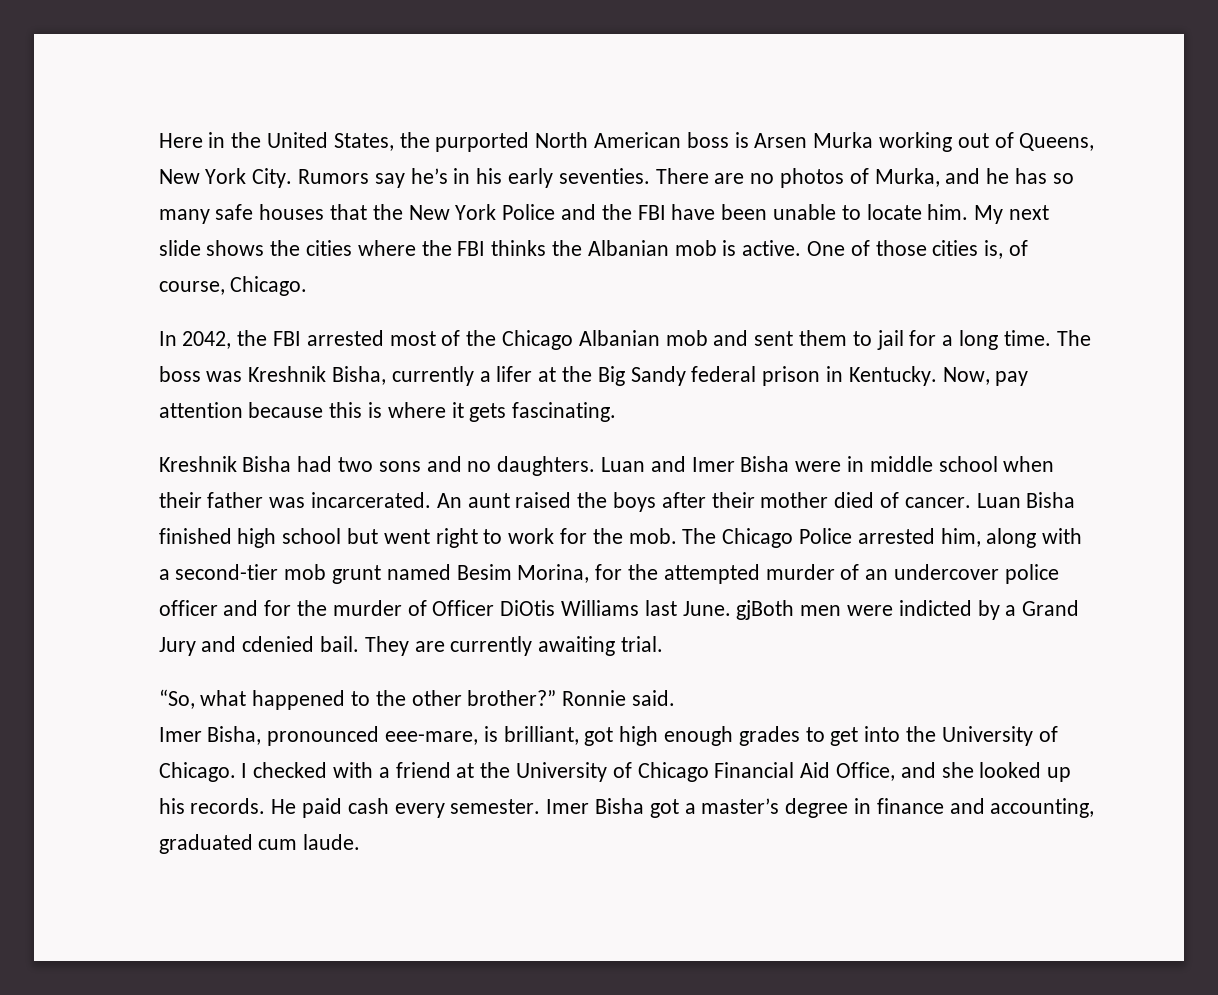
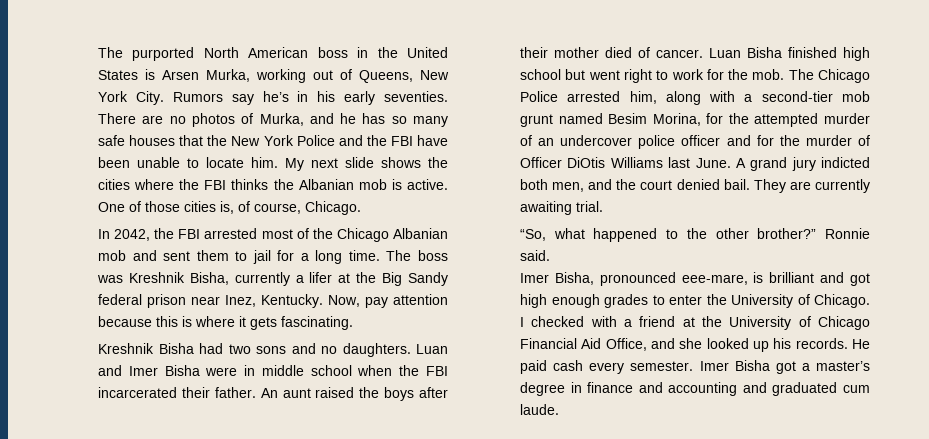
[158,132,729,152] Here in the United States, the purported North American boss -> [98,47,449,61] [98,70,139,80] The purported North American boss in the United States
[813,132,874,148] Murka -> [206,69,251,82] Murka,
[826,366,844,382] in -> [191,295,257,307] near Inez,
[158,492,431,508] their father was incarcerated. -> [399,365,448,376] [98,387,256,398] the FBI incarcerated their father.
[736,600,1080,620] [158,636,315,656] gjBoth men were indicted by a Grand Jury and cdenied -> [735,157,871,171] [520,179,720,192] A grand jury indicted both men, and the court denied
[503,726,579,745] brilliant, -> [769,272,845,283] brilliant and
[830,726,901,746] get into -> [669,295,703,305] enter
[990,798,1095,818] accounting, -> [668,382,767,396] accounting and

